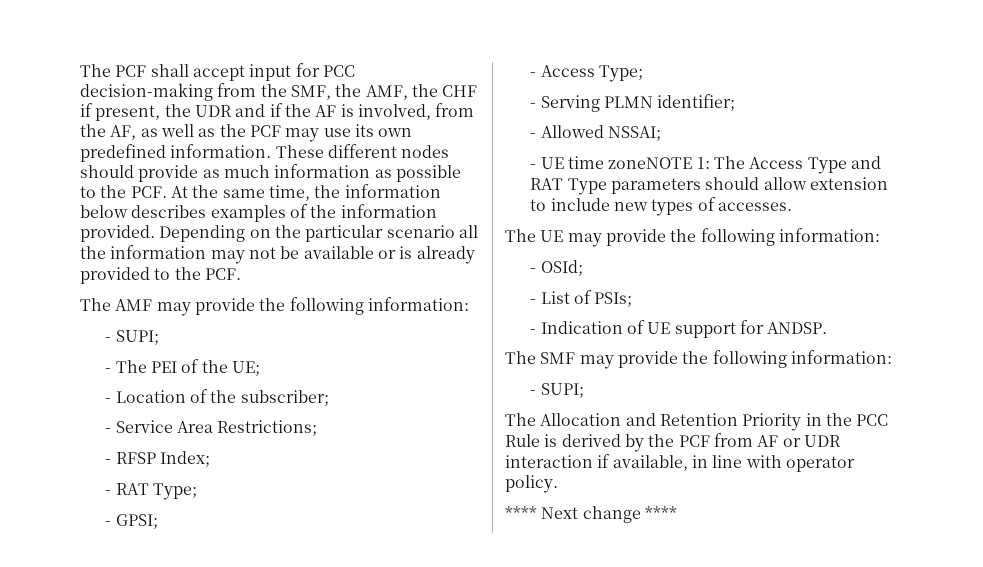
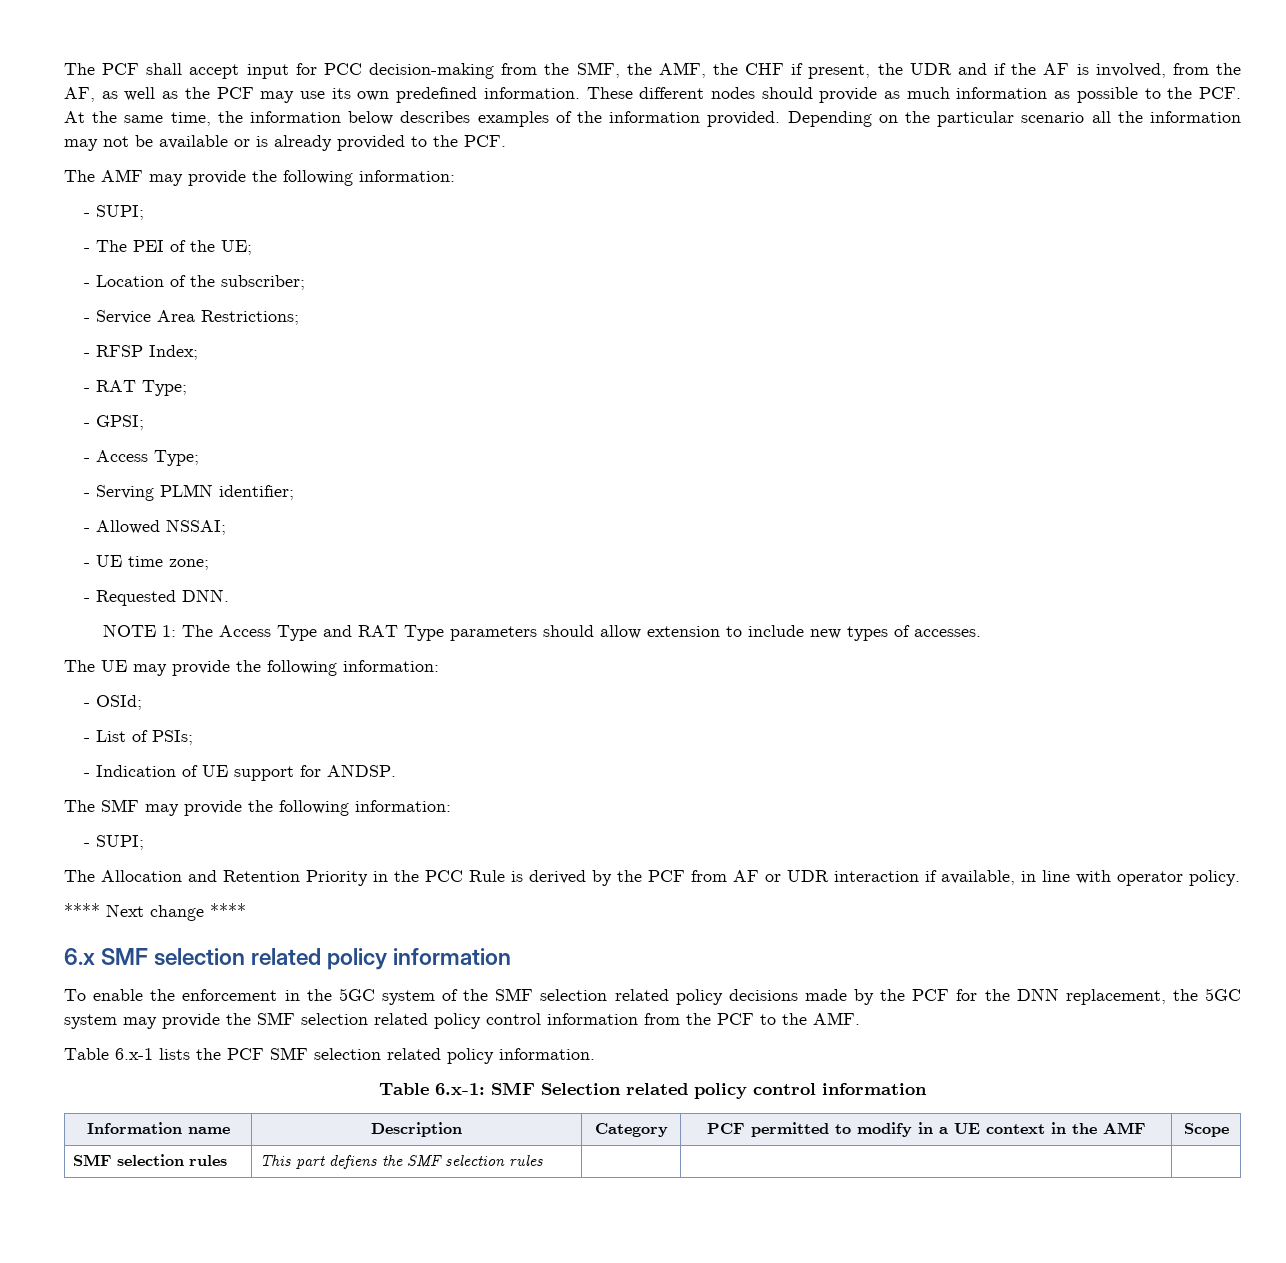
[608,157,693,169] zoneNOTE -> [168,559,209,570] [83,589,229,606] [103,624,157,637] zone; // - Requested DNN. // NOTE
(677, 512) none -> [64,948,512,970] [64,988,1241,1005] [64,1012,860,1029] [64,1047,595,1064] [379,1082,927,1099] [86,1122,230,1134] [371,1122,462,1137] [594,1123,668,1137] [706,1122,1146,1137] [1183,1123,1229,1137] [72,1154,227,1166] [259,1155,543,1169] // 6.x SMF selection related policy information // To enable the enforcement in the 5GC system of the SMF selection related policy decisions made by the PCF for the DNN replacement, the 5GC system may provide the SMF selection related policy control information from the PCF to the AMF. // Table 6.x-1 lists the PCF SMF selection related policy information. // Table 6.x-1: SMF Selection related policy control information // Information name | Description | Category | PCF permitted to modify in a UE context in the AMF | Scope // SMF selection rules | This part defiens the SMF selection rules | | |

